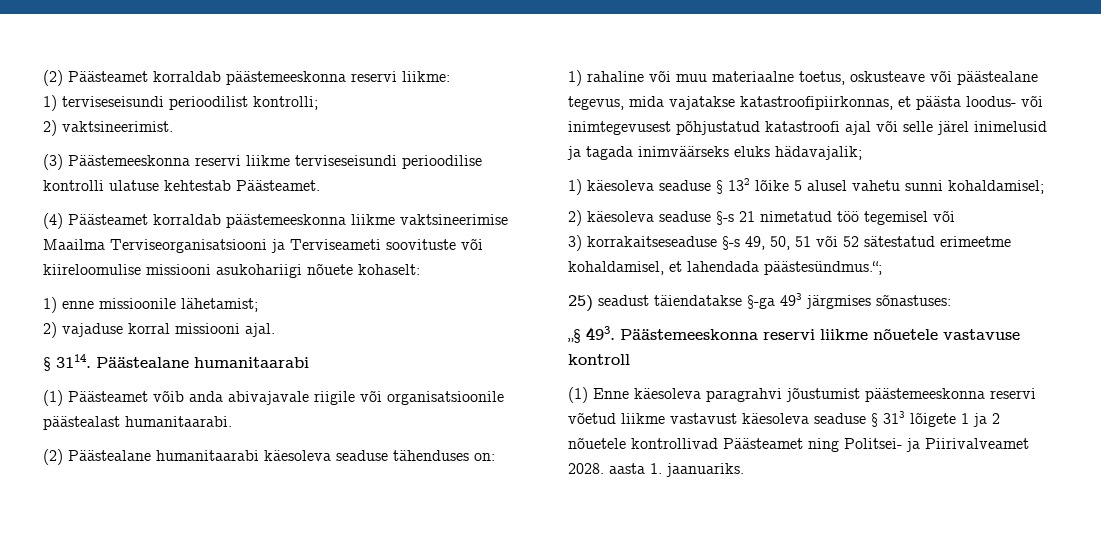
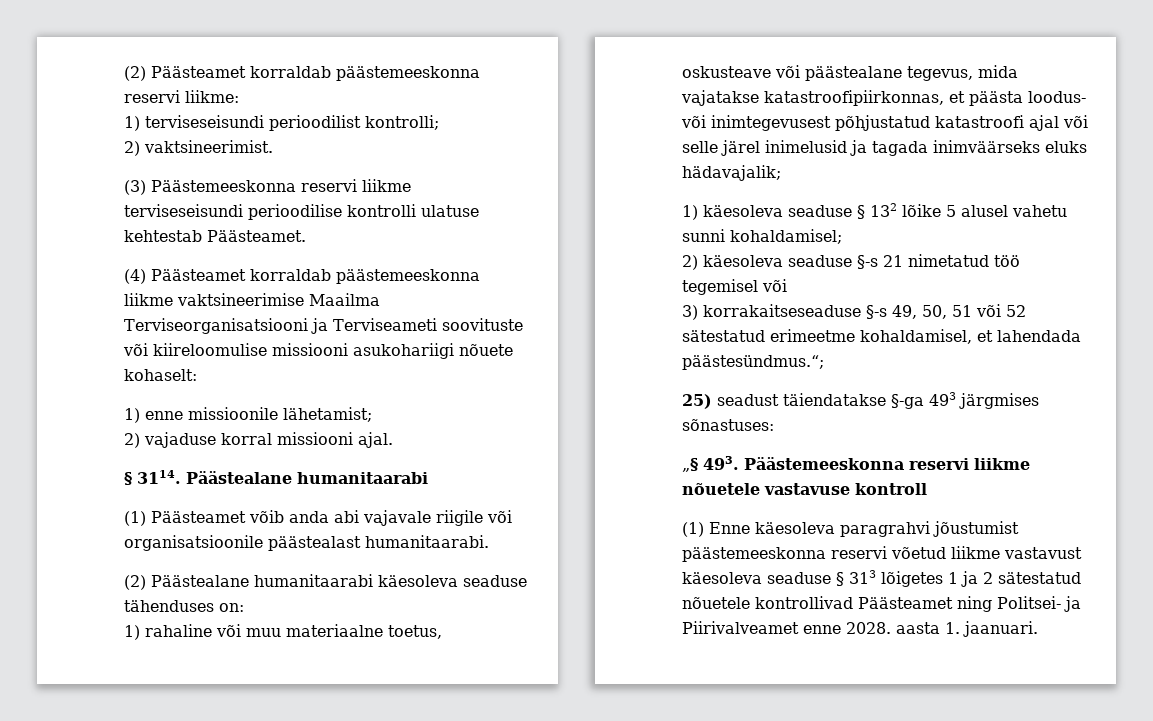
[228,391,309,405] abivajavale -> [334,510,431,526] abi vajavale
[910,412,956,427] lõigete -> [881,571,943,587] lõigetes
(1000, 418) none -> [998,572,1081,584] sätestatud
(1029, 443) none -> [803,625,841,634] enne
[666,463,744,477] jaanuariks. -> [963,621,1038,637] jaanuari.

